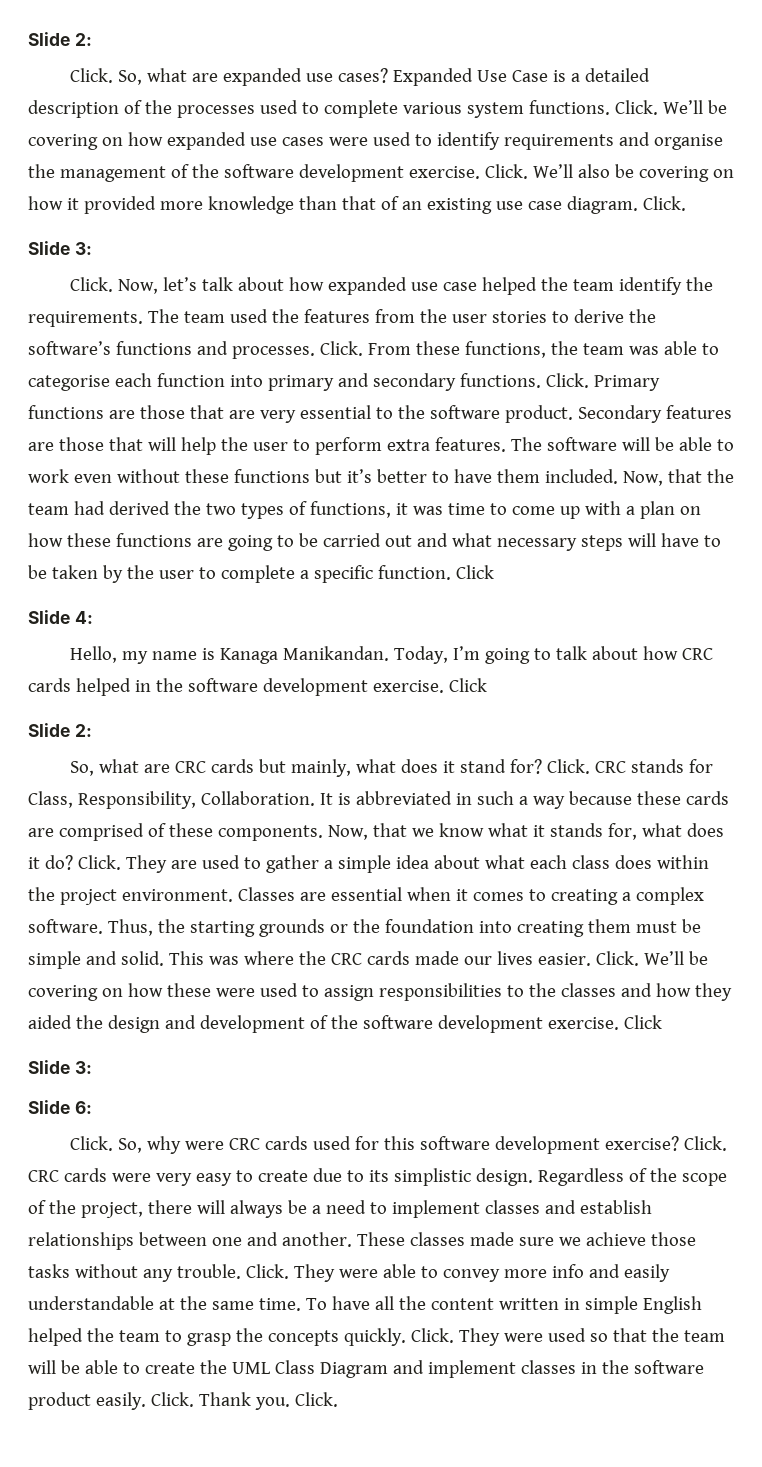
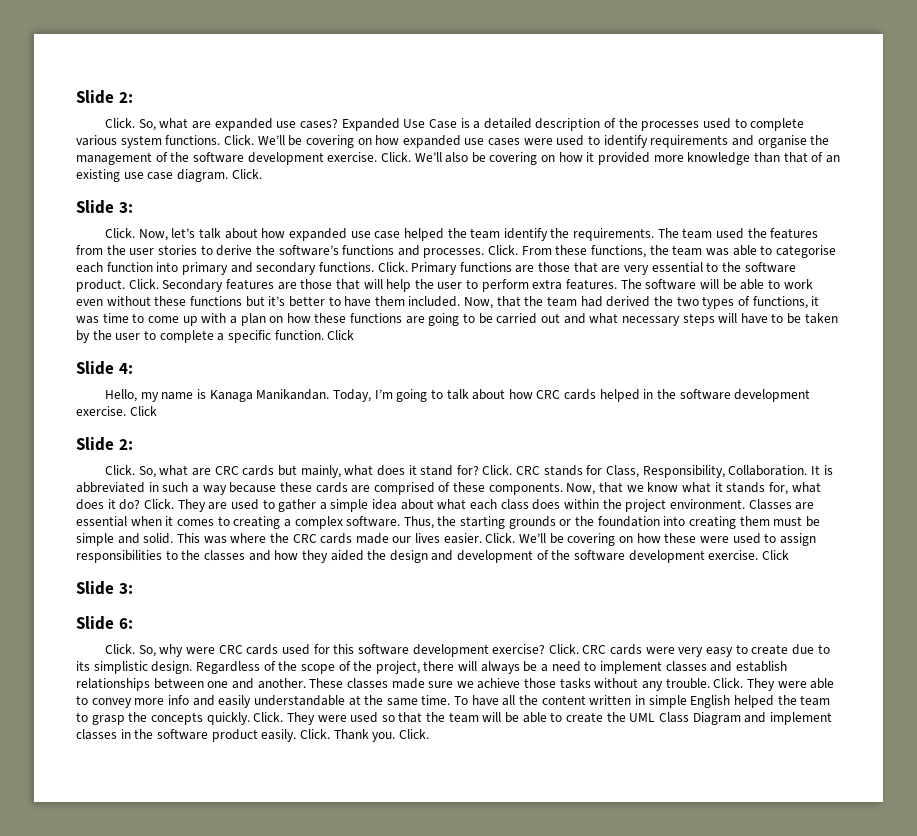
(573, 414) none -> [128,279,159,289] Click.
(92, 730) none -> [105,465,136,475] Click.

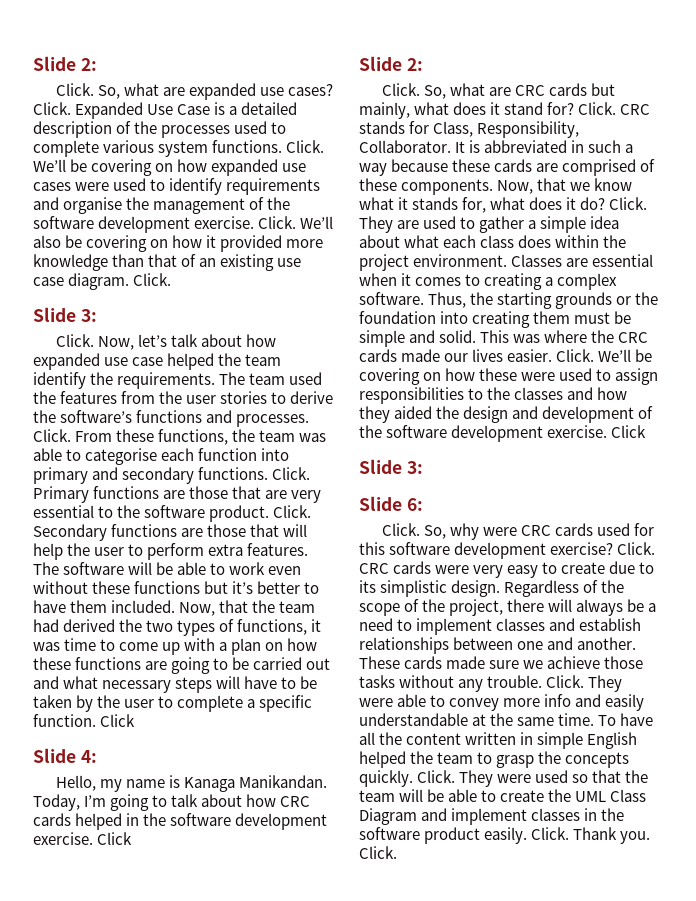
(338, 124) none -> [33,102,71,115] Click.
[225,279,274,290] features -> [111,524,178,537] functions
[728,465,808,476] Collaboration. -> [359,140,451,153] Collaborator.
[346,678,388,689] classes -> [404,656,443,669] cards

